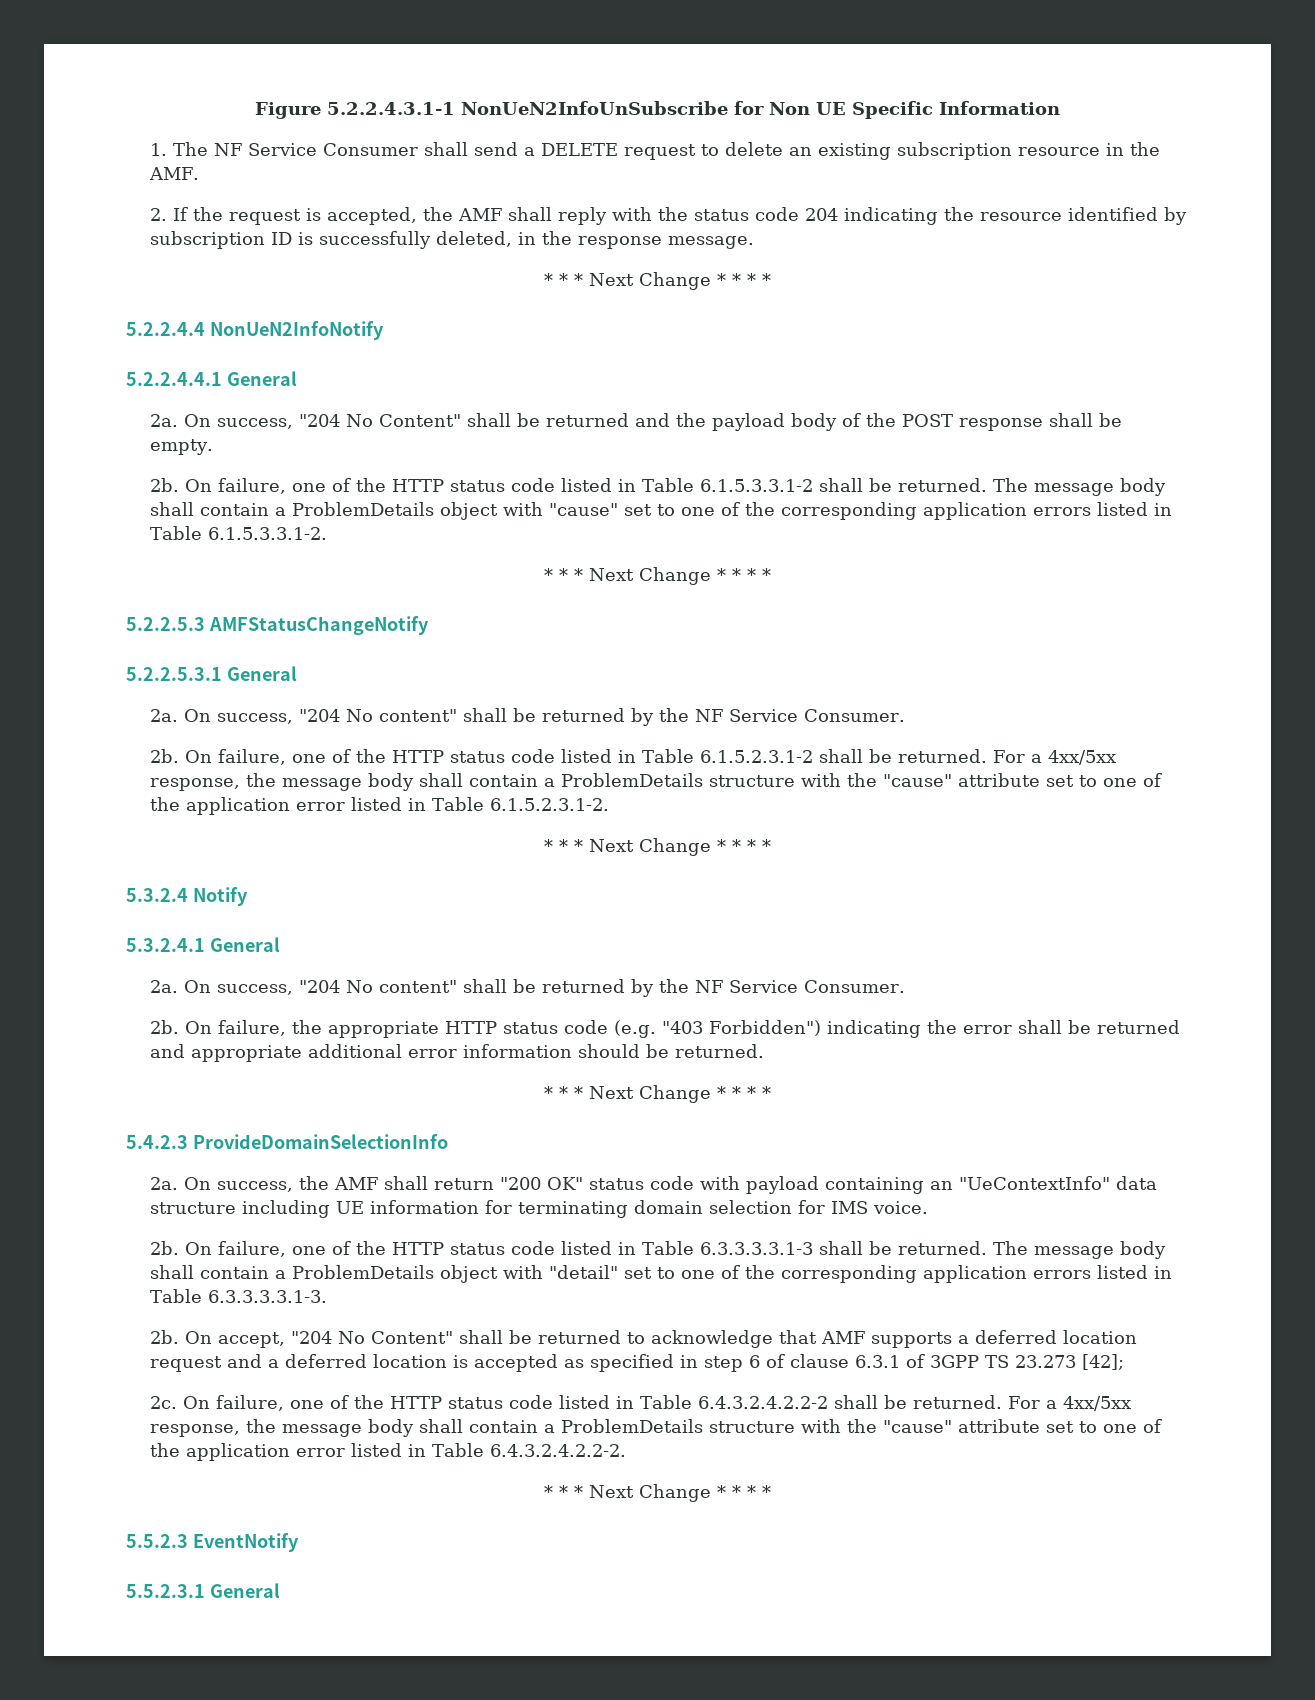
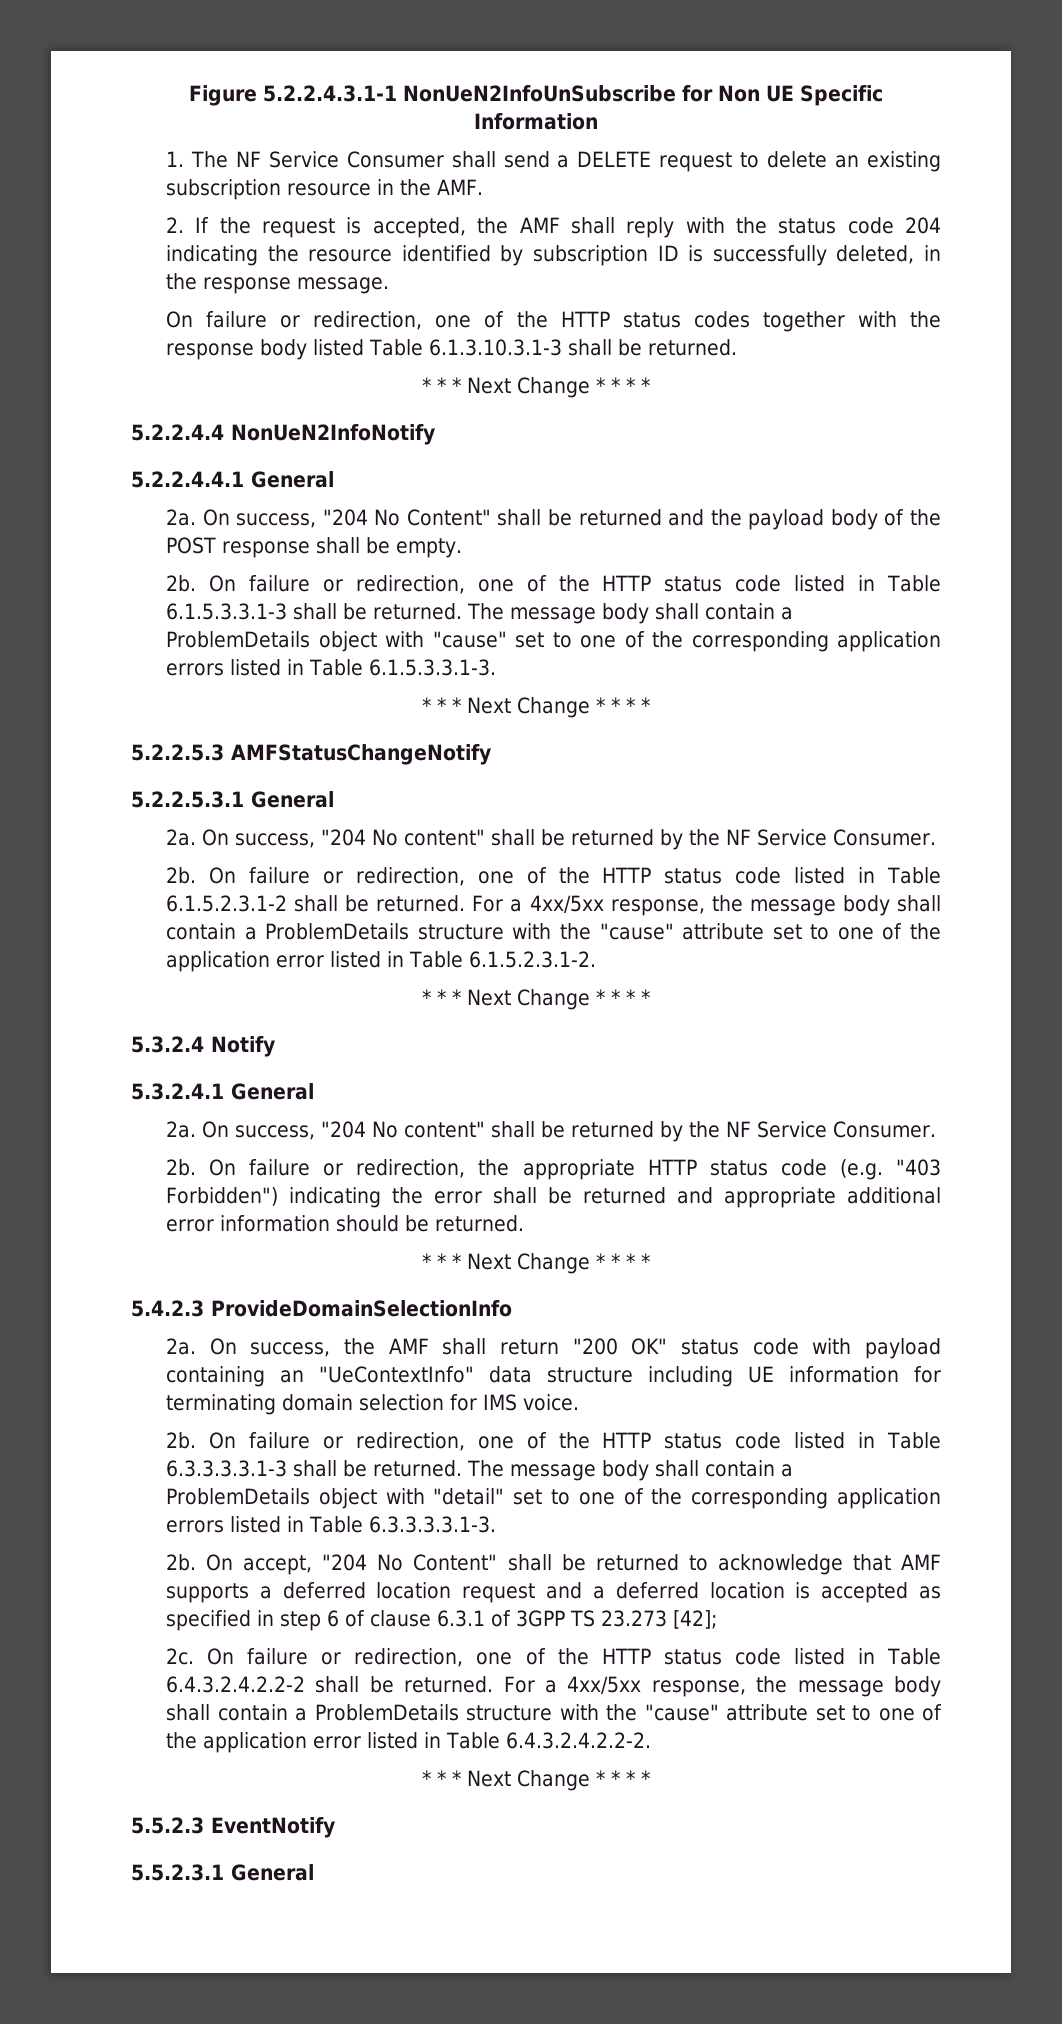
(754, 242) none -> [166,311,942,332] [166,339,737,360] // On failure or redirection, one of the HTTP status codes together with the response body listed Table 6.1.3.10.3.1-3 shall be returned.
[217,478,813,494] failure, one of the HTTP status code listed in Table 6.1.5.3.3.1-2 -> [248,575,942,594] [166,603,288,620] failure or redirection, one of the HTTP status code listed in Table 6.1.5.3.3.1-3
[207,527,327,540] 6.1.5.3.3.1-2. -> [368,659,496,676] 6.1.5.3.3.1-3.
[217,749,286,765] failure, -> [248,867,465,886] failure or redirection,
[217,1020,286,1036] failure, -> [249,1159,466,1178] failure or redirection,
[217,1241,286,1257] failure, -> [248,1432,465,1451] failure or redirection,
[215,1395,284,1411] failure, -> [247,1648,464,1667] failure or redirection,

